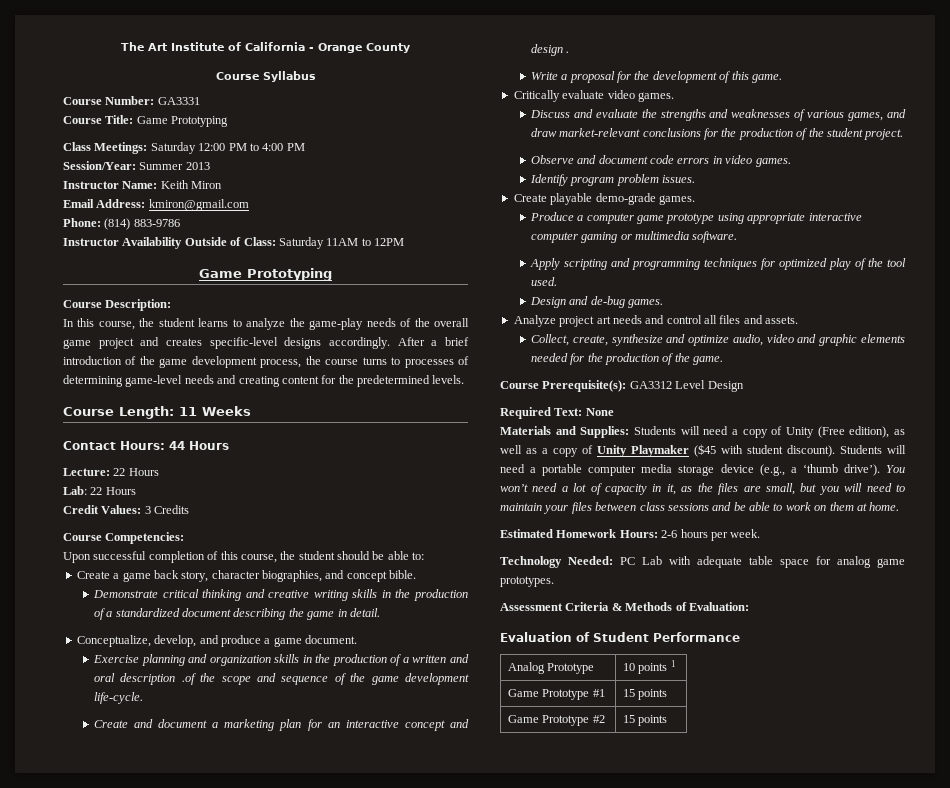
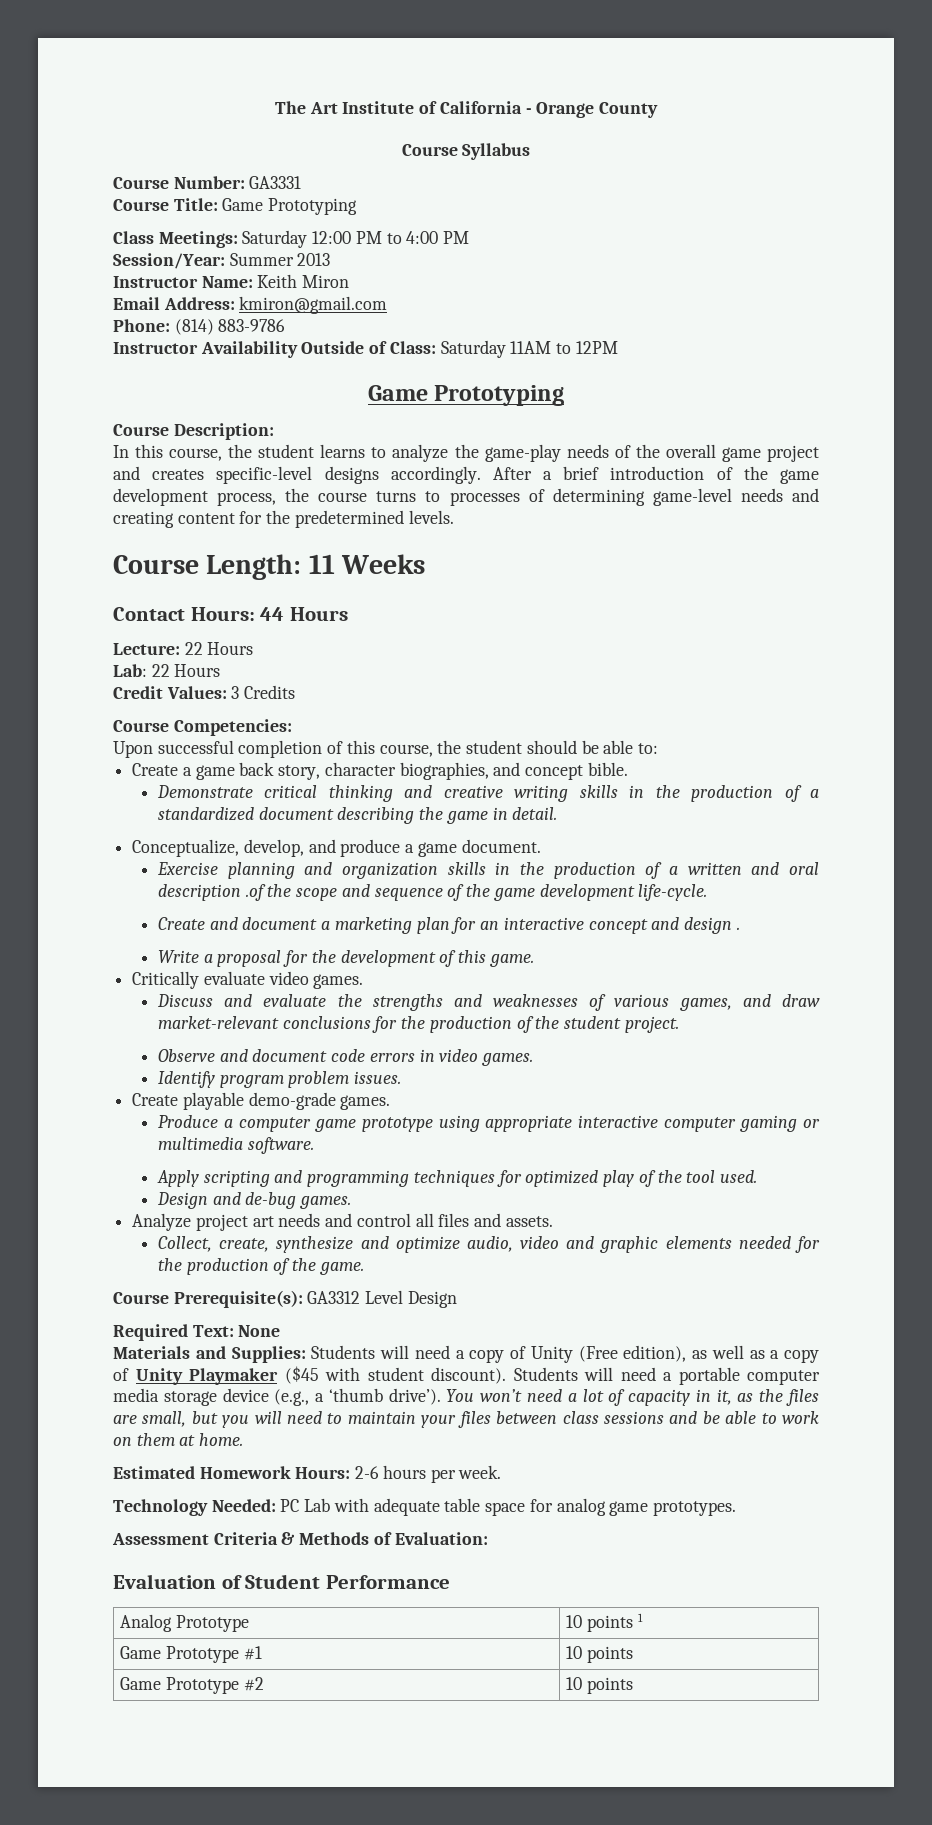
[622,689,635,697] 15 -> [566,1646,583,1659] 10
[622,715,635,723] 15 -> [566,1677,583,1690] 10

